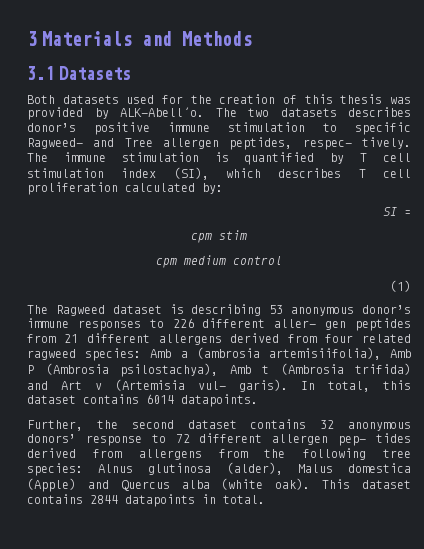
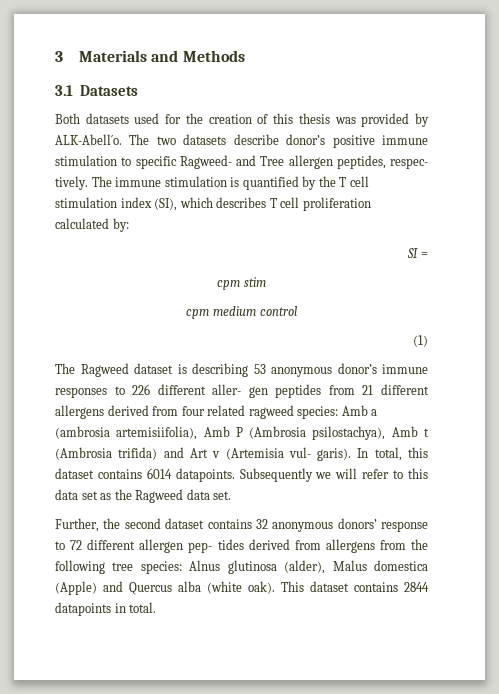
[348,107,411,117] describes -> [233,134,279,145] describe
(345, 158) none -> [318,176,336,187] the
(258, 400) none -> [239,468,429,482] [55,489,232,503] Subsequently we will refer to this data set as the Ragweed data set.

